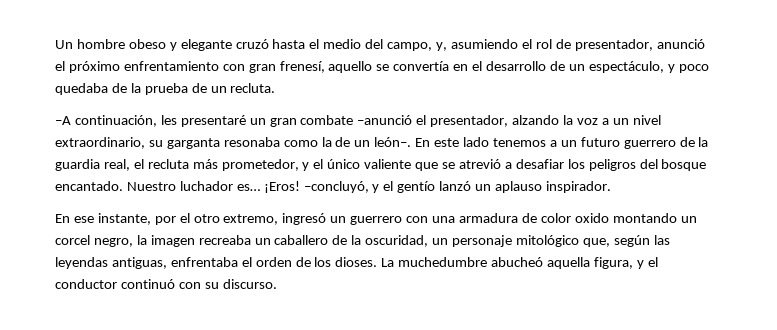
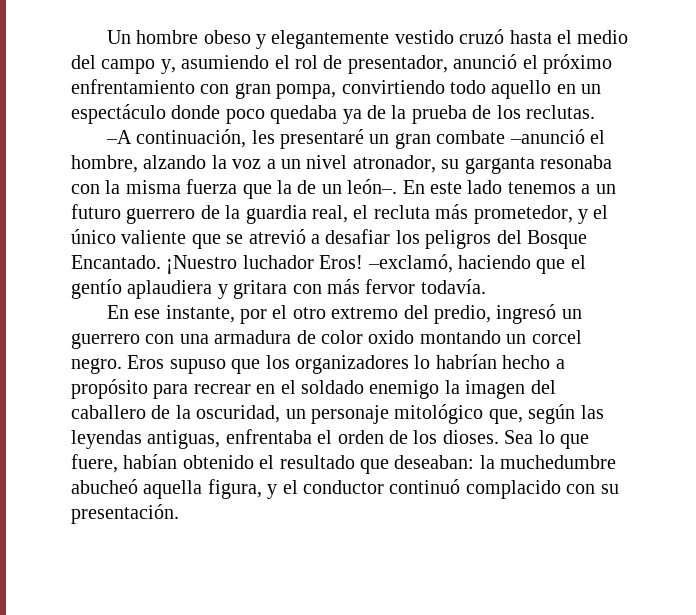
[180,39,232,51] elegante -> [271,30,454,49] elegantemente vestido
[387,42,433,51] campo, -> [101,59,156,74] campo
[279,61,675,73] frenesí, aquello se convertía en el desarrollo de un espectáculo, y -> [276,80,602,99] [71,104,221,124] pompa, convirtiendo todo aquello en un espectáculo donde
(108, 89) none -> [342,109,362,124] ya
[210,83,276,93] un recluta. -> [496,105,595,119] los reclutas.
[430,115,509,127] presentador, -> [71,155,138,173] hombre,
[55,137,145,149] extraordinario, -> [352,155,436,173] atronador,
[283,140,318,147] como -> [71,179,272,199] con la misma fuerza que
[661,159,707,171] [55,181,611,193] bosque encantado. Nuestro luchador es… ¡Eros! –concluyó, y el gentío lanzó un aplauso inspirador. -> [527,230,587,249] [71,254,586,274] [71,279,486,299] Bosque Encantado. ¡Nuestro luchador Eros! –exclamó, haciendo que el gentío aplaudiera y gritara con más fervor todavía.
[223,214,279,225] extremo, -> [331,305,492,324] extremo del predio,
[93,235,271,247] negro, la imagen recreaba un -> [71,354,565,374] [71,379,556,399] negro. Eros supuso que los organizadores lo habrían hecho a propósito para recrear en el soldado enemigo la imagen del
[381,258,395,267] La -> [504,430,589,449] [71,454,495,474] Sea lo que fuere, habían obtenido el resultado que deseaban: la
(175, 284) none -> [465,480,561,499] complacido
[222,279,277,289] discurso. -> [71,504,179,524] presentación.

